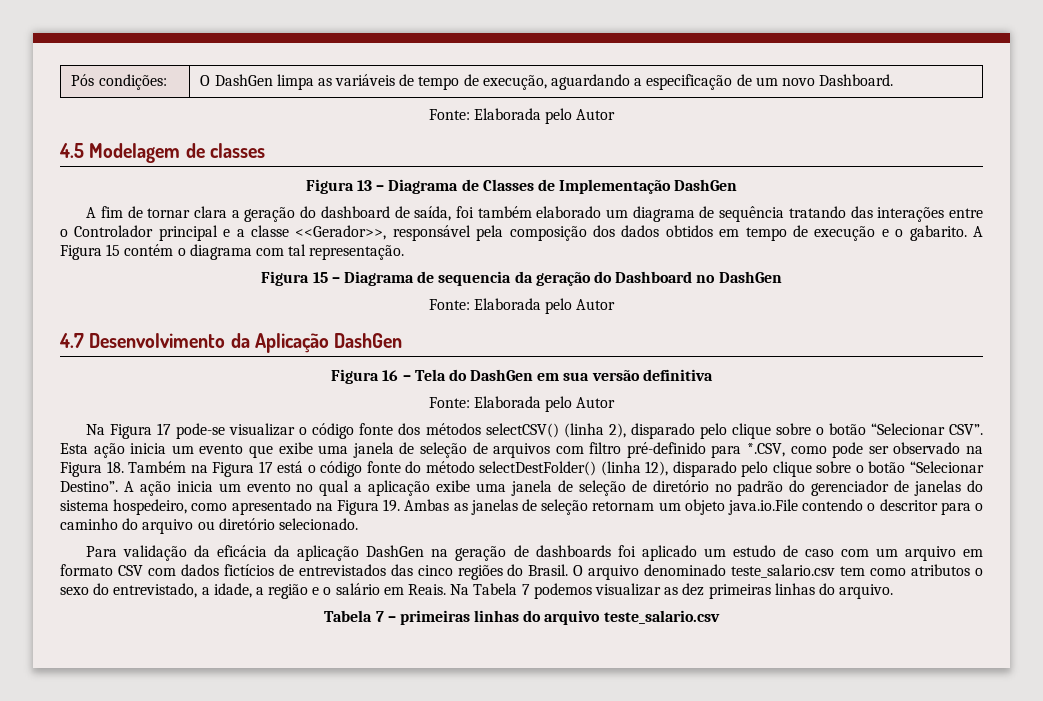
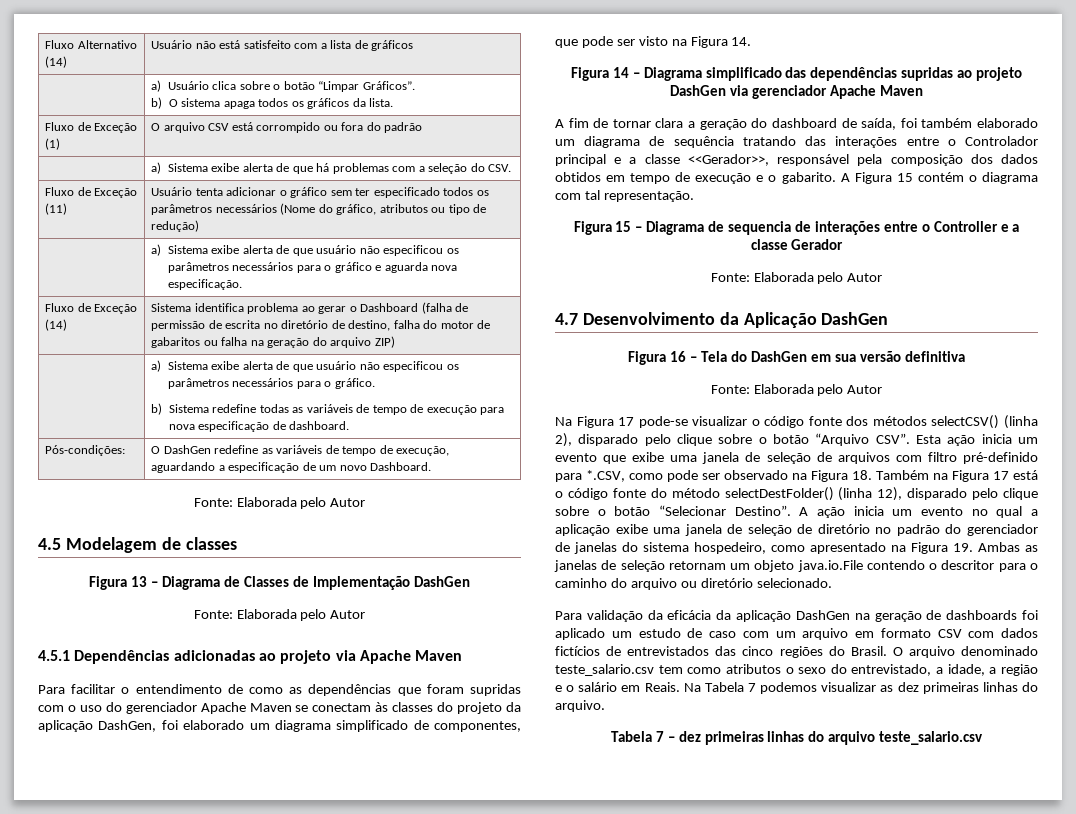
[71,74,167,90] Pós condições: -> [45,40,137,49] [45,56,68,68] [151,40,414,51] [151,80,415,92] [151,97,394,109] [45,122,138,133] [45,138,61,150] [151,122,423,133] [151,162,512,174] [45,187,138,198] [45,203,68,215] [151,187,489,198] [151,203,487,215] [151,220,200,232] [151,244,459,256] [167,262,458,273] [167,279,242,290] [45,303,138,314] [45,319,68,331] [151,302,469,314] [151,320,491,331] [151,336,395,348] [151,360,459,372] [167,378,375,389] [151,403,505,415] [168,421,350,432] [45,445,126,456] Fluxo Alternativo (14) | Usuário não está satisfeito com a lista de gráficos // | a) Usuário clica sobre o botão “Limpar Gráficos”. // b) O sistema apaga todos os gráficos da lista. // Fluxo de Exceção (1) | O arquivo CSV está corrompido ou fora do padrão // | a) Sistema exibe alerta de que há problemas com a seleção do CSV. // Fluxo de Exceção (11) | Usuário tenta adicionar o gráfico sem ter especificado todos os parâmetros necessários (Nome do gráfico, atributos ou tipo de redução) // | a) Sistema exibe alerta de que usuário não especificou os parâmetros necessários para o gráfico e aguarda nova especificação. // Fluxo de Exceção (14) | Sistema identifica problema ao gerar o Dashboard (falha de permissão de escrita no diretório de destino, falha do motor de gabaritos ou falha na geração do arquivo ZIP) // | a) Sistema exibe alerta de que usuário não especificou os parâmetros necessários para o gráfico. // b) Sistema redefine todas as variáveis de tempo de execução para nova especificação de dashboard. // Pós-condições:
[276,74,314,90] limpa -> [214,445,259,454] redefine
(738, 185) none -> [193,609,366,621] [38,650,463,664] [38,684,521,696] [38,702,521,714] [38,720,521,732] [555,36,752,48] [570,67,1023,81] [670,85,923,99] // Fonte: Elaborada pelo Autor // 4.5.1 Dependências adicionadas ao projeto via Apache Maven // Para facilitar o entendimento de como as dependências que foram supridas com o uso do gerenciador Apache Maven se conectam às classes do projeto da aplicação DashGen, foi elaborado um diagrama simplificado de componentes, que pode ser visto na Figura 14. // Figura 14 – Diagrama simplificado das dependências supridas ao projeto DashGen via gerenciador Apache Maven
[514,271,782,286] da geração do Dashboard no DashGen -> [795,221,1020,235] [750,239,844,250] de interações entre o Controller e a classe Gerador
[870,423,945,435] “Selecionar -> [815,433,870,446] “Arquivo
(396, 619) none -> [678,731,701,742] dez

